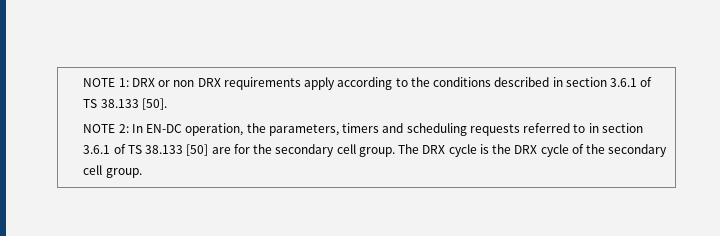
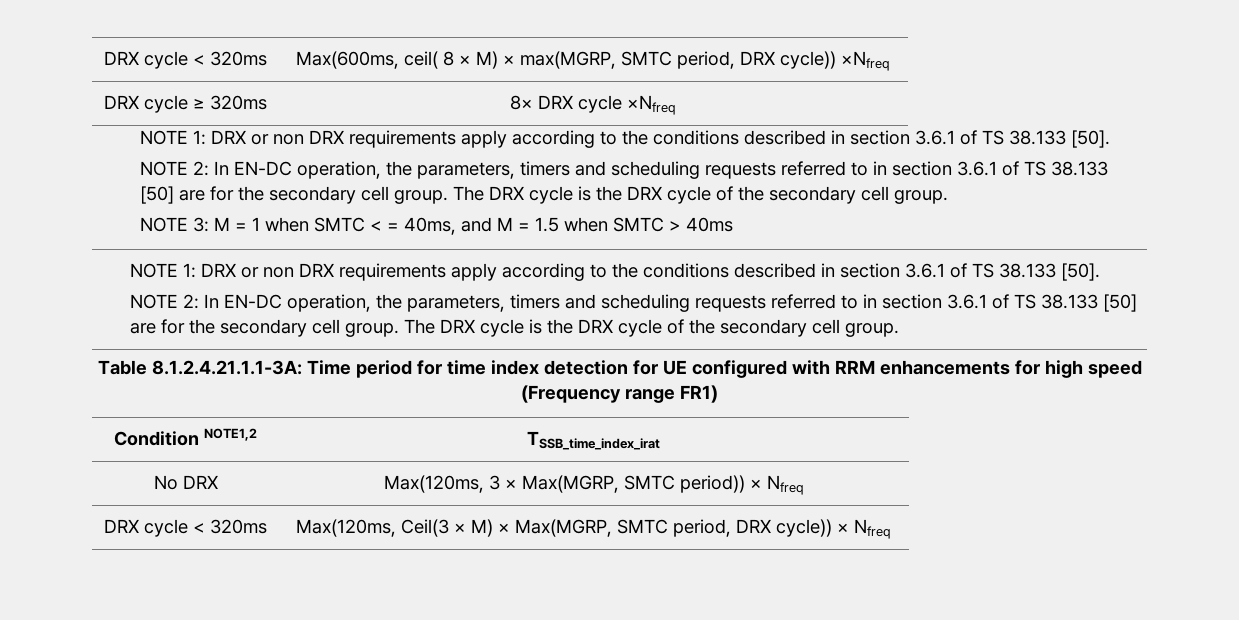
(83, 82) none -> [104,51,267,69] [296,51,890,71] [104,95,267,113] [510,95,676,115] [140,130,1111,148] [140,161,1109,179] [140,186,949,204] [140,217,734,235] DRX cycle < 320ms | Max(600ms, ceil( 8 × M) × max(MGRP, SMTC period, DRX cycle)) ×Nfreq // DRX cycle ≥ 320ms | 8× DRX cycle ×Nfreq // NOTE 1: DRX or non DRX requirements apply according to the conditions described in section 3.6.1 of TS 38.133 [50]. // NOTE 2: In EN-DC operation, the parameters, timers and scheduling requests referred to in section 3.6.1 of TS 38.133 [50] are for the secondary cell group. The DRX cycle is the DRX cycle of the secondary cell group. // NOTE 3: M = 1 when SMTC < = 40ms, and M = 1.5 when SMTC > 40ms //
(142, 173) none -> [97,360,1142,378] [521,385,718,403] [114,428,257,446] [527,431,660,450] [153,475,218,490] [383,475,804,495] [104,519,267,537] [296,519,891,539] // Table 8.1.2.4.21.1.1-3A: Time period for time index detection for UE configured with RRM enhancements for high speed (Frequency range FR1) // Condition NOTE1,2 | TSSB_time_index_irat // No DRX | Max(120ms, 3 × Max(MGRP, SMTC period)) × Nfreq // DRX cycle < 320ms | Max(120ms, Ceil(3 × M) × Max(MGRP, SMTC period, DRX cycle)) × Nfreq

